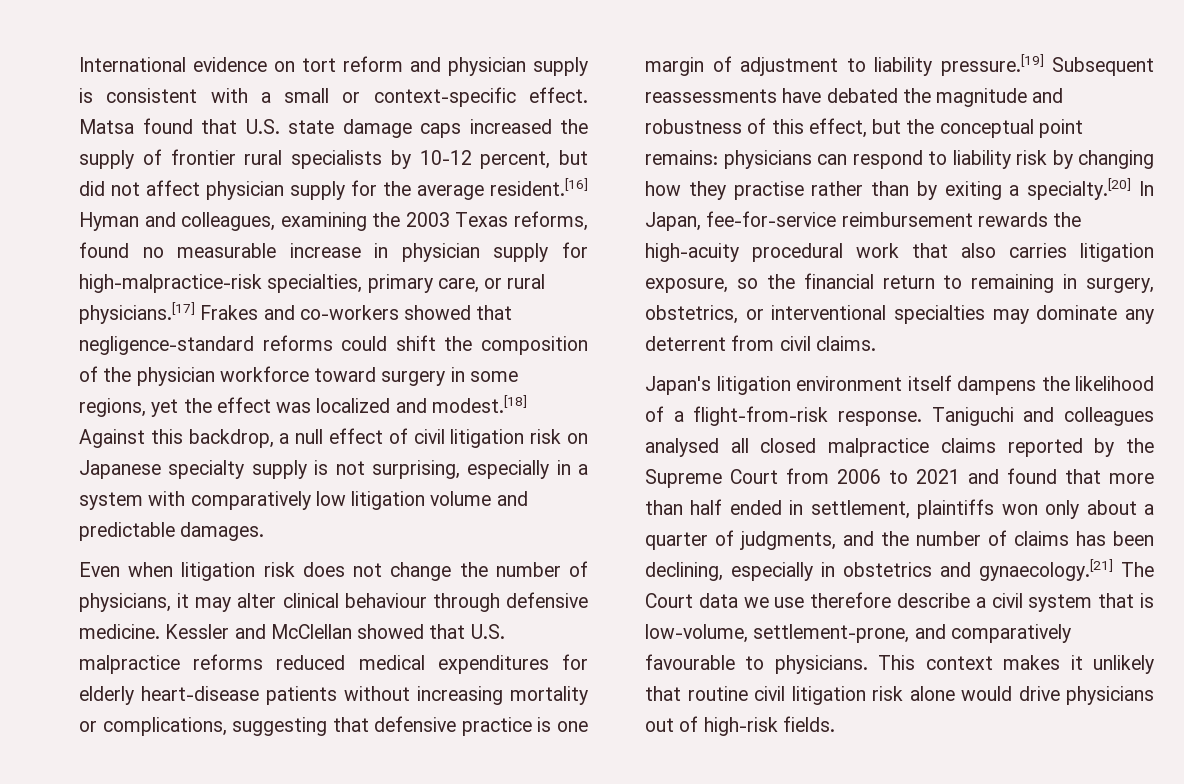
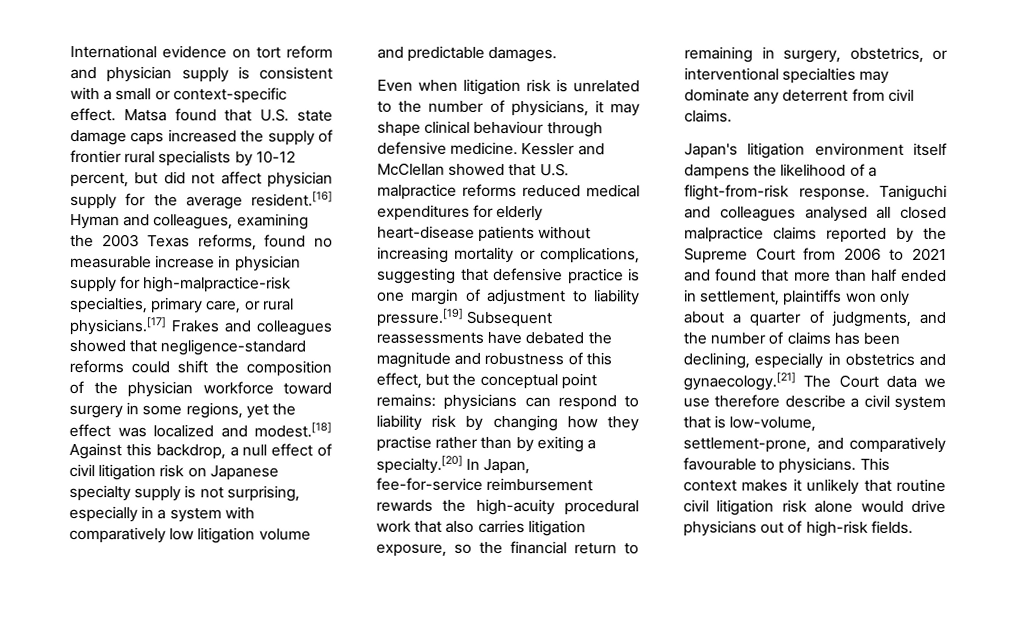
[299,305,399,320] co-workers -> [256,320,332,336] colleagues
[302,562,452,581] does not change -> [556,79,640,93] [377,100,392,113] is unrelated to
[237,593,277,608] alter -> [377,121,421,137] shape

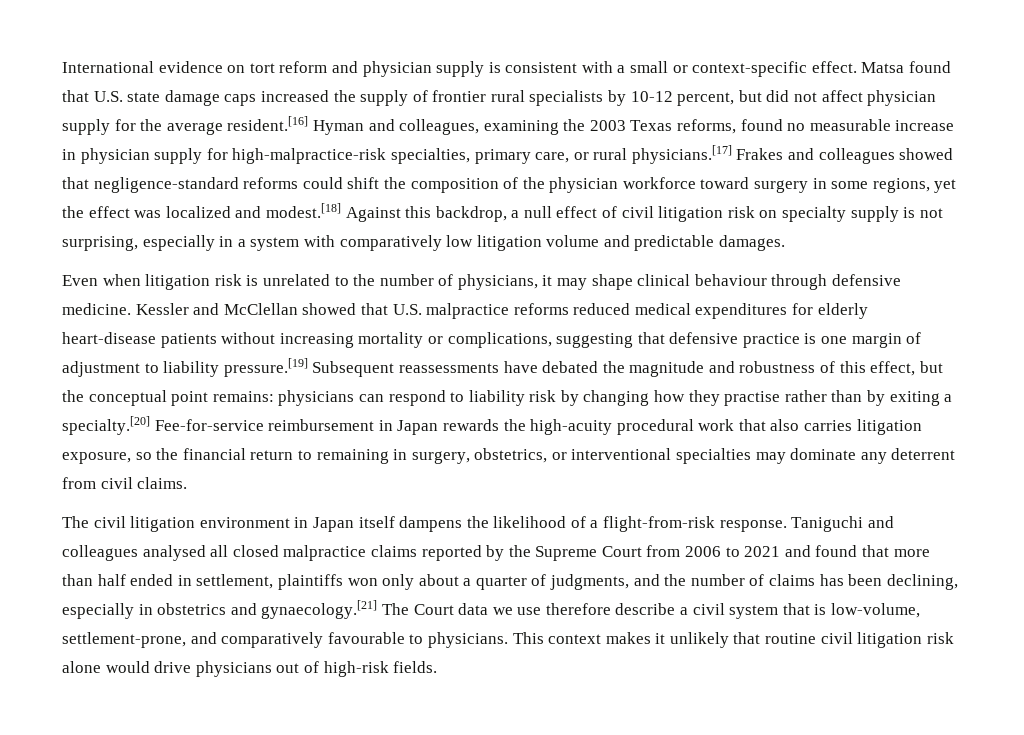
[209,465,279,481] Japanese -> (778, 214) none
[466,458,531,475] [376,477,594,492] In Japan, fee-for-service reimbursement -> [154,419,439,435] Fee-for-service reimbursement in Japan
[684,142,904,159] Japan's litigation environment -> [62,516,354,532] The civil litigation environment in Japan

